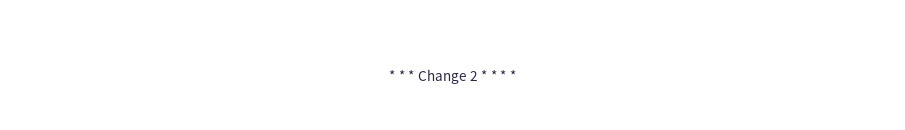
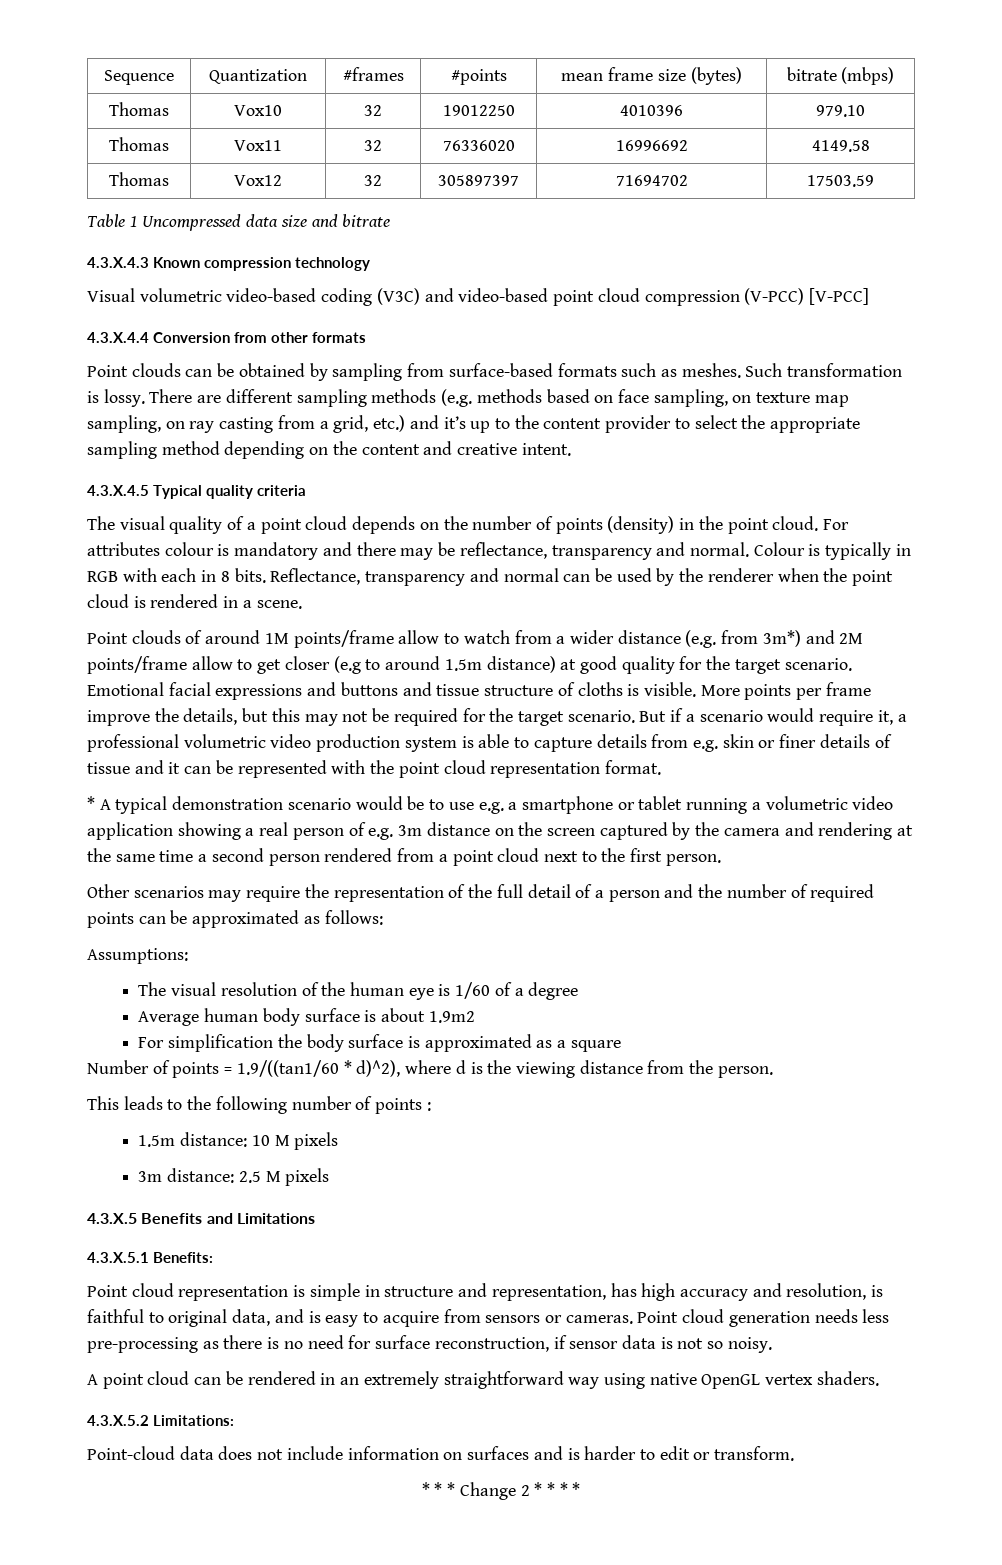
(388, 75) none -> [104,70,174,85] [209,69,307,84] [342,67,404,81] [450,69,507,85] [561,67,742,85] [786,67,895,85] [109,102,169,116] [234,105,282,116] [364,105,382,116] [442,105,515,116] [620,105,683,116] [816,105,865,117] [109,137,169,151] [234,140,282,151] [364,140,382,151] [442,140,515,151] [615,140,688,151] [811,140,870,152] [109,172,169,186] [234,175,282,186] [364,175,382,186] [438,175,519,186] [615,175,688,186] [807,175,874,187] [87,214,391,231] [87,257,371,271] [87,288,869,306] [87,332,367,343] [87,363,903,381] [87,389,849,407] [87,415,861,433] [87,441,571,459] [87,485,307,499] [87,516,850,534] [87,542,911,560] [87,568,894,586] [87,594,302,609] [87,630,864,648] [87,656,852,674] [87,682,871,700] [87,708,907,726] [87,734,892,752] [87,760,661,778] [87,796,894,814] [87,822,914,840] [87,848,721,866] [87,884,875,902] [87,910,383,928] [87,948,188,964] [138,982,579,1000] [138,1008,475,1026] [138,1034,621,1052] [87,1060,773,1078] [87,1096,431,1114] [138,1132,339,1150] [138,1168,330,1186] [87,1213,315,1224] [87,1252,214,1263] [87,1283,884,1301] [87,1309,890,1327] [87,1335,772,1353] [87,1371,879,1389] [87,1415,235,1426] [87,1446,795,1461] Sequence | Quantization | #frames | #points | mean frame size (bytes) | bitrate (mbps) // Thomas | Vox10 | 32 | 19012250 | 4010396 | 979.10 // Thomas | Vox11 | 32 | 76336020 | 16996692 | 4149.58 // Thomas | Vox12 | 32 | 305897397 | 71694702 | 17503.59 // Table 1 Uncompressed data size and bitrate // 4.3.X.4.3 Known compression technology // Visual volumetric video-based coding (V3C) and video-based point cloud compression (V-PCC) [V-PCC] // 4.3.X.4.4 Conversion from other formats // Point clouds can be obtained by sampling from surface-based formats such as meshes. Such transformation is lossy. There are different sampling methods (e.g. methods based on face sampling, on texture map sampling, on ray casting from a grid, etc.) and it’s up to the content provider to select the appropriate sampling method depending on the content and creative intent. // 4.3.X.4.5 Typical quality criteria // The visual quality of a point cloud depends on the number of points (density) in the point cloud. For attributes colour is mandatory and there may be reflectance, transparency and normal. Colour is typically in RGB with each in 8 bits. Reflectance, transparency and normal can be used by the renderer when the point cloud is rendered in a scene. // Point clouds of around 1M points/frame allow to watch from a wider distance (e.g. from 3m*) and 2M points/frame allow to get closer (e.g to around 1.5m distance) at good quality for the target scenario. Emotional facial expressions and buttons and tissue structure of cloths is visible. More points per frame improve the details, but this may not be required for the target scenario. But if a scenario would require it, a professional volumetric video production system is able to capture details from e.g. skin or finer details of tissue and it can be represented with the point cloud representation format. // * A typical demonstration scenario would be to use e.g. a smartphone or tablet running a volumetric video application showing a real person of e.g. 3m distance on the screen captured by the camera and rendering at the same time a second person rendered from a point cloud next to the first person. // Other scenarios may require the representation of the full detail of a person and the number of required points can be approximated as follows: // Assumptions: // The visual resolution of the human eye is 1/60 of a degree // Average human body surface is about 1.9m2 // For simplification the body surface is approximated as a square // Number of points = 1.9/((tan1/60 * d)^2), where d is the viewing distance from the person. // This leads to the following number of points : // 1.5m distance: 10 M pixels // 3m distance: 2.5 M pixels // 4.3.X.5 Benefits and Limitations // 4.3.X.5.1 Benefits: // Point cloud representation is simple in structure and representation, has high accuracy and resolution, is faithful to original data, and is easy to acquire from sensors or cameras. Point cloud generation needs less pre-processing as there is no need for surface reconstruction, if sensor data is not so noisy. // A point cloud can be rendered in an extremely straightforward way using native OpenGL vertex shaders. // 4.3.X.5.2 Limitations: // Point-cloud data does not include information on surfaces and is harder to edit or transform. //

